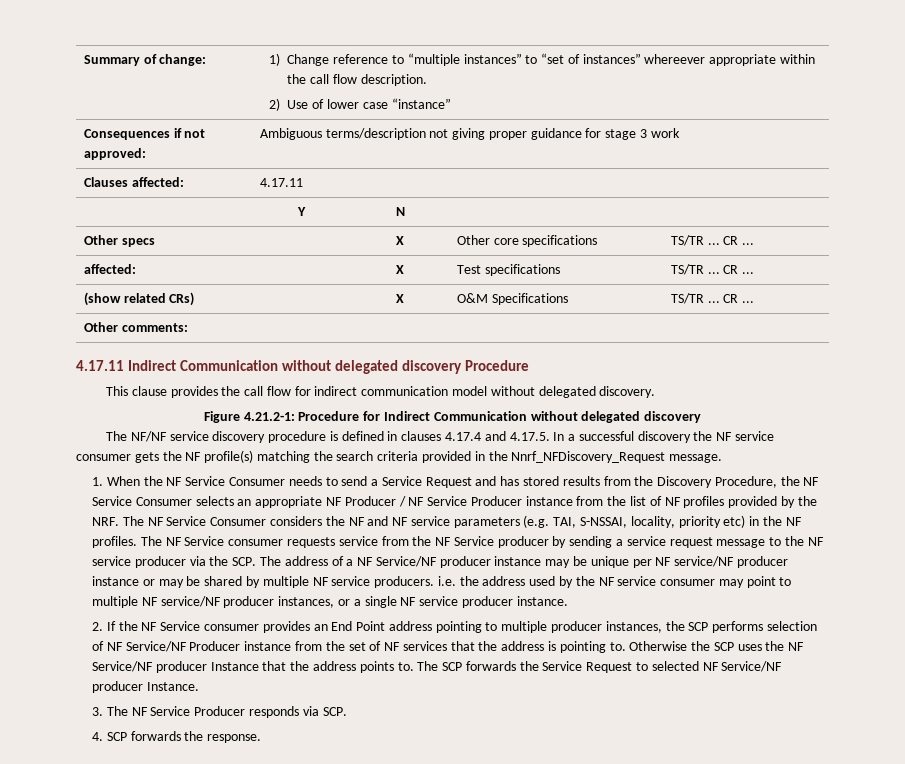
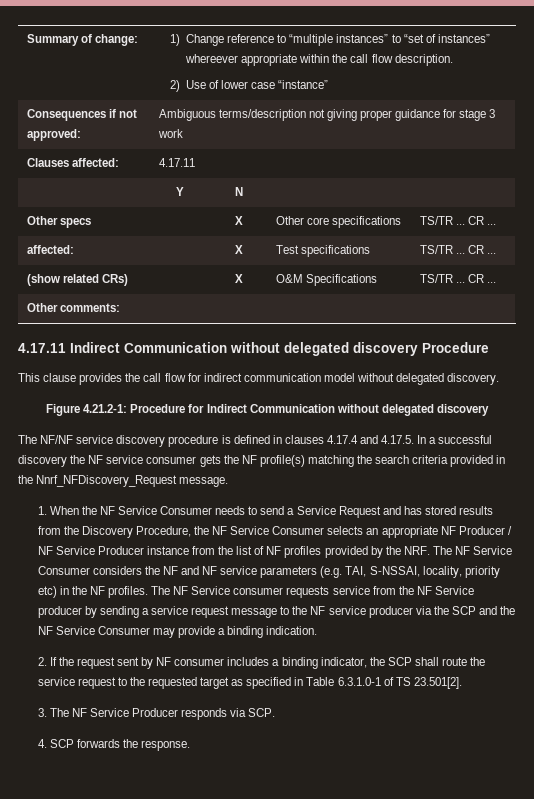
[232,556,788,568] [92,576,792,588] [92,596,568,608] [92,621,817,633] [92,641,805,653] [92,661,783,673] [92,681,199,693] SCP. The address of a NF Service/NF producer instance may be unique per NF service/NF producer instance or may be shared by multiple NF service producers. i.e. the address used by the NF service consumer may point to multiple NF service/NF producer instances, or a single NF service producer instance. // 2. If the NF Service consumer provides an End Point address pointing to multiple producer instances, the SCP performs selection of NF Service/NF Producer instance from the set of NF services that the address is pointing to. Otherwise the SCP uses the NF Service/NF producer Instance that the address points to. The SCP forwards the Service Request to selected NF Service/NF producer Instance. -> [451,606,516,615] [37,626,318,638] [37,657,486,669] [37,677,462,689] SCP and the NF Service Consumer may provide a binding indication. // 2. If the request sent by NF consumer includes a binding indicator, the SCP shall route the service request to the requested target as specified in Table 6.3.1.0-1 of TS 23.501[2].

